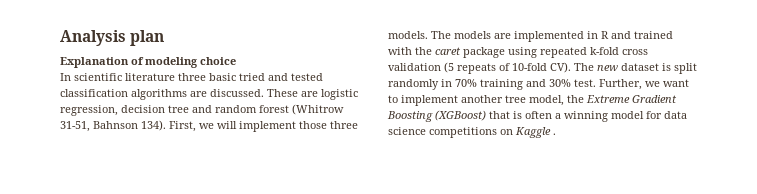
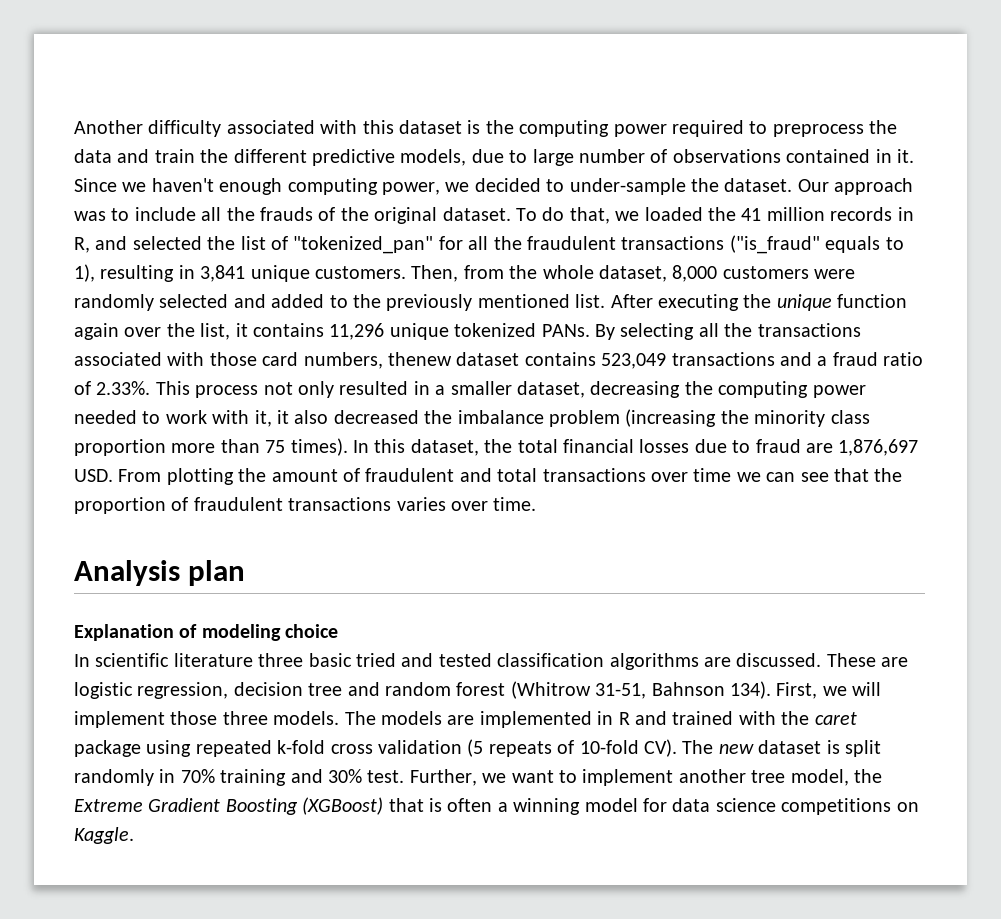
(60, 38) none -> [74,120,898,137] [74,149,914,166] [74,178,914,195] [74,207,914,224] [74,235,904,254] [74,264,856,282] [74,294,908,311] [74,323,861,340] [74,352,924,369] [74,381,866,398] [74,409,870,427] [74,438,919,456] [74,468,903,485] [74,497,537,514] Another difficulty associated with this dataset is the computing power required to preprocess the data and train the different predictive models, due to large number of observations contained in it. Since we haven't enough computing power, we decided to under-sample the dataset. Our approach was to include all the frauds of the original dataset. To do that, we loaded the 41 million records in R, and selected the list of "tokenized_pan" for all the fraudulent transactions ("is_fraud" equals to 1), resulting in 3,841 unique customers. Then, from the whole dataset, 8,000 customers were randomly selected and added to the previously mentioned list. After executing the unique function again over the list, it contains 11,296 unique tokenized PANs. By selecting all the transactions associated with those card numbers, thenew dataset contains 523,049 transactions and a fraud ratio of 2.33%. This process not only resulted in a smaller dataset, decreasing the computing power needed to work with it, it also decreased the imbalance problem (increasing the minority class proportion more than 75 times). In this dataset, the total financial losses due to fraud are 1,876,697 USD. From plotting the amount of fraudulent and total transactions over time we can see that the proportion of fraudulent transactions varies over time. //
[515,127,556,138] Kaggle . -> [74,827,134,844] Kaggle.

